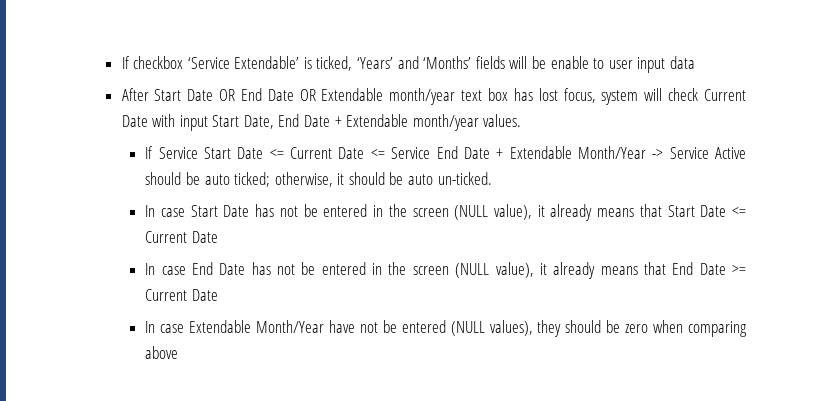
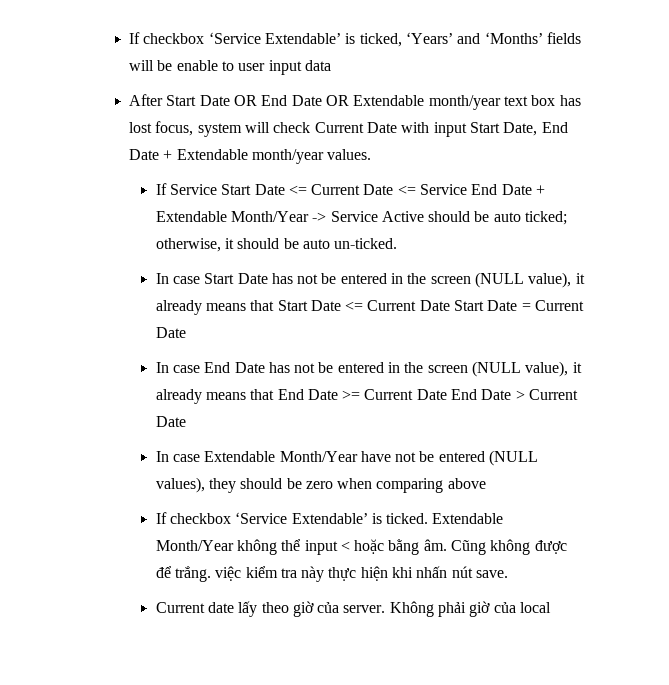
(218, 237) none -> [454,300,585,311] [155,327,186,338] Start Date = Current Date
(218, 295) none -> [451,389,579,400] [155,416,186,427] End Date > Current Date
(179, 352) none -> [155,512,504,524] [155,539,567,555] [155,566,509,582] [155,601,552,617] // If checkbox ‘Service Extendable’ is ticked. Extendable Month/Year không thể input < hoặc bằng âm. Cũng không được để trắng. việc kiểm tra này thực hiện khi nhấn nút save. // Current date lấy theo giờ của server. Không phải giờ của local

